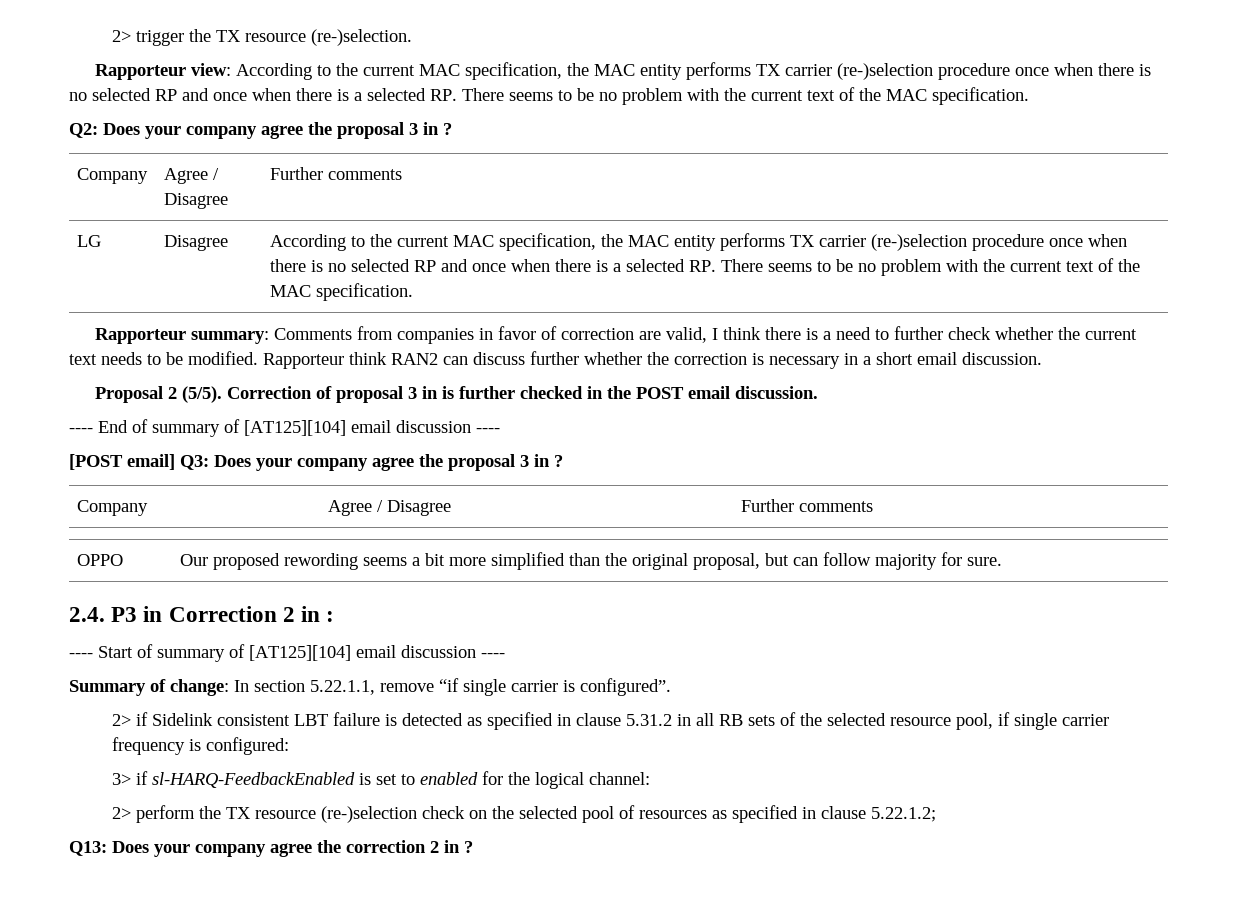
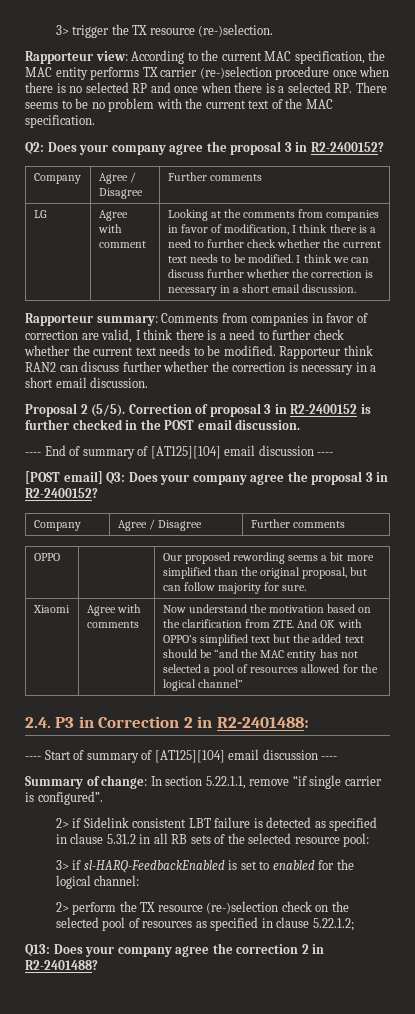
[111,30,131,42] 2> -> [55,25,69,35] 3>
[443,123,452,135] ? -> [310,142,384,152] R2-2400152?
[164,235,229,251] [270,233,1128,251] [270,258,1141,276] [270,283,414,301] Disagree | According to the current MAC specification, the MAC entity performs TX carrier (re-)selection procedure once when there is no selected RP and once when there is a selected RP. There seems to be no problem with the current text of the MAC specification. -> [98,210,128,221] [97,224,122,233] [98,241,146,248] [167,209,380,221] [167,224,376,235] [167,239,381,248] [167,254,369,263] [167,269,374,278] [167,284,357,296] Agree with comment | Looking at the comments from companies in favor of modification, I think there is a need to further check whether the current text needs to be modified. I think we can discuss further whether the correction is necessary in a short email discussion.
(439, 392) none -> [290,404,358,414] R2-2400152
[554,455,563,467] ? -> [25,488,98,498] R2-2400152?
(1003, 561) none -> [32,605,70,613] [86,604,142,616] [86,621,139,628] [162,604,372,613] [162,619,362,628] [162,634,364,646] [162,649,358,661] [162,664,378,676] [162,679,244,691] // Xiaomi | Agree with comments | Now understand the motivation based on the clarification from ZTE. And OK with OPPO’s simplified text but the added text should be “and the MAC entity has not selected a pool of resources allowed for the logical channel”
[326,611,335,622] : -> [216,717,309,728] R2-2401488:
[955,712,1109,730] [111,737,289,755] pool, if single carrier frequency is configured: -> [343,833,370,847] pool:
[464,841,473,853] ? -> [25,960,98,970] R2-2401488?

